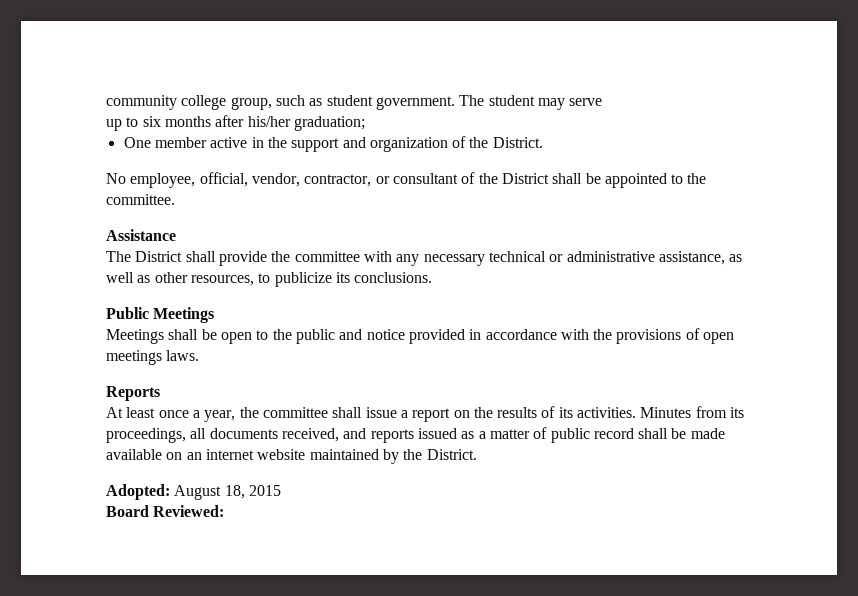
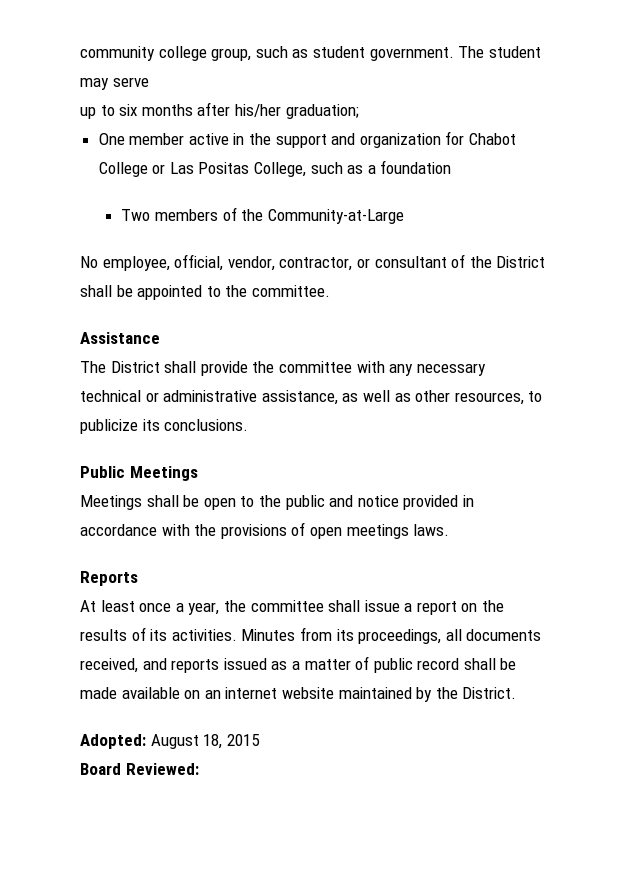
[452,136,543,148] of the District. -> [445,131,517,145] [98,160,452,177] [121,207,404,224] for Chabot College or Las Positas College, such as a foundation // Two members of the Community-at-Large

